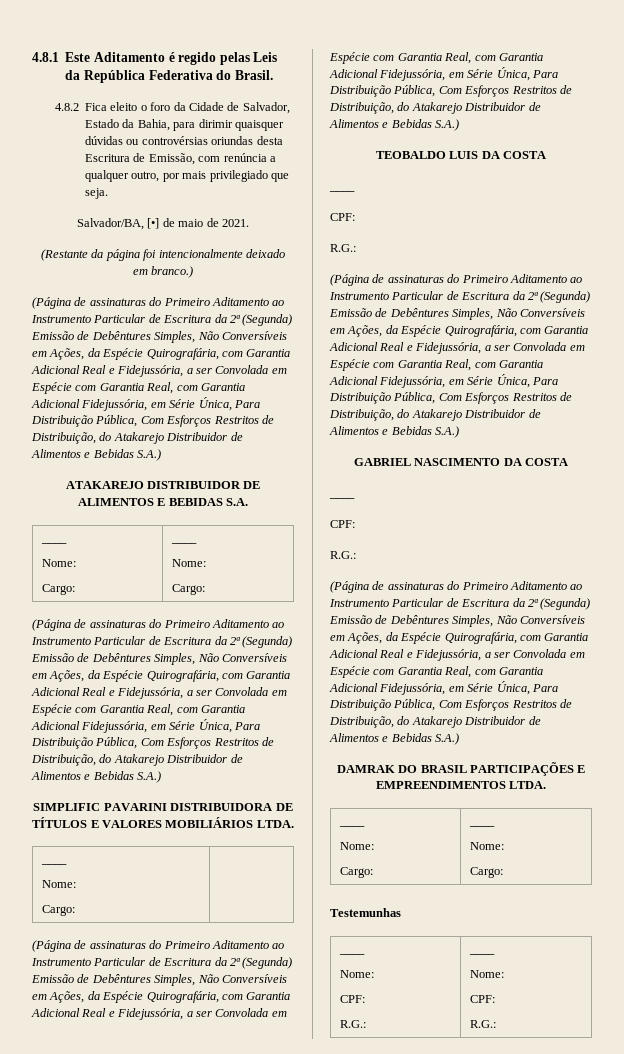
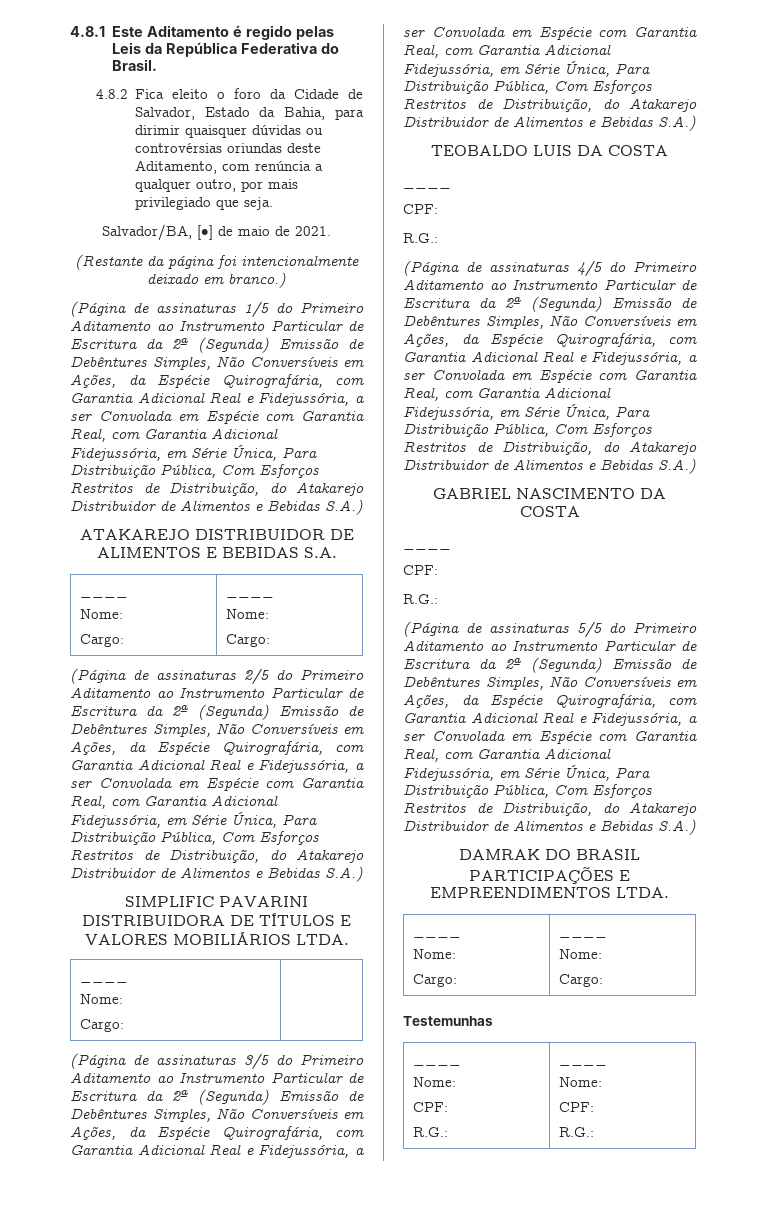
[256,136,283,145] [85,153,195,165] desta Escritura de Emissão, -> [286,143,321,153] [134,160,217,174] deste Aditamento,
(146, 302) none -> [244,301,269,317] 1/5
(146, 624) none -> [244,668,269,684] 2/5
(146, 945) none -> [244,1053,269,1069] 3/5
(444, 279) none -> [577,260,602,276] 4/5
(444, 586) none -> [577,621,602,637] 5/5

